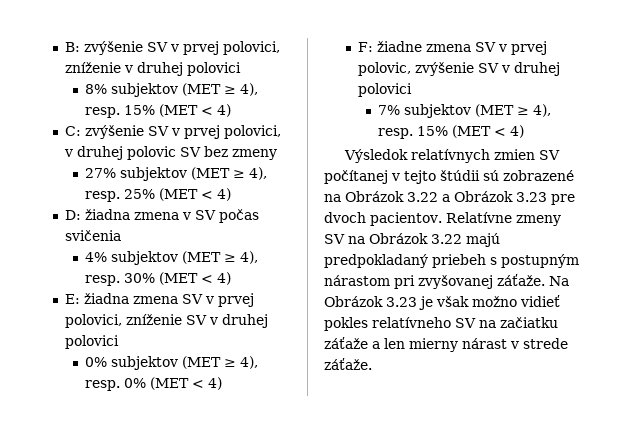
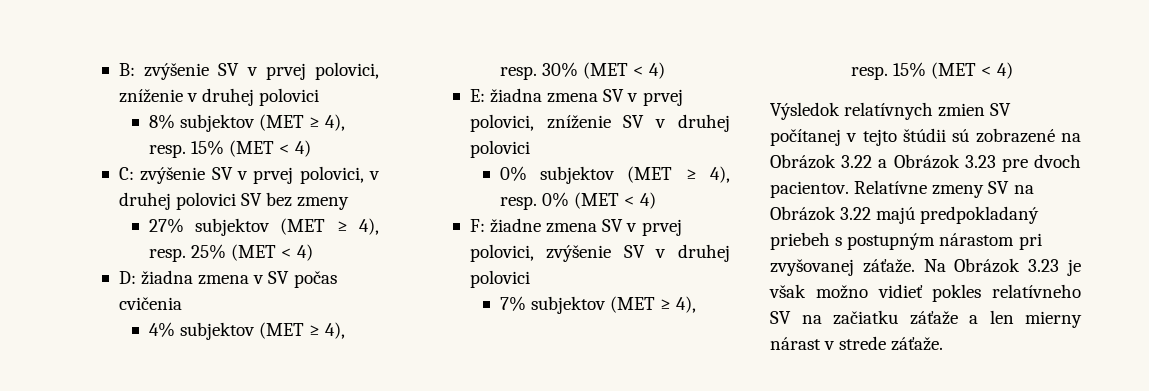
[127,146,177,160] polovic -> [176,192,237,210] polovici
[65,230,122,241] svičenia -> [118,297,182,310] cvičenia
[358,62,412,76] polovic, -> [469,244,534,262] polovici,

